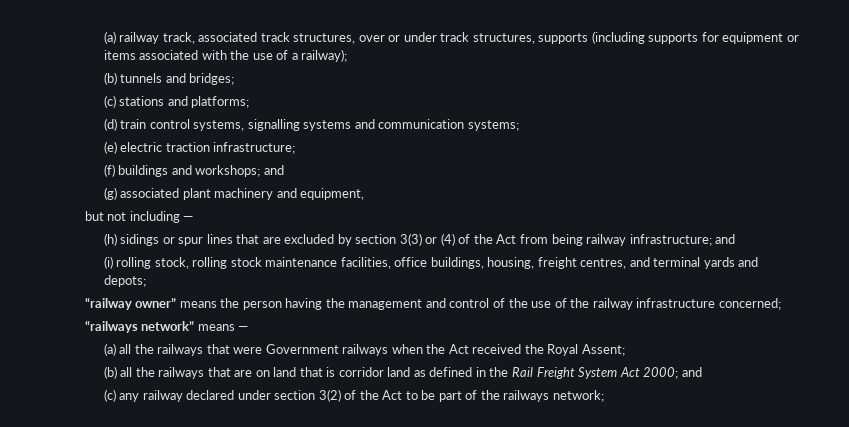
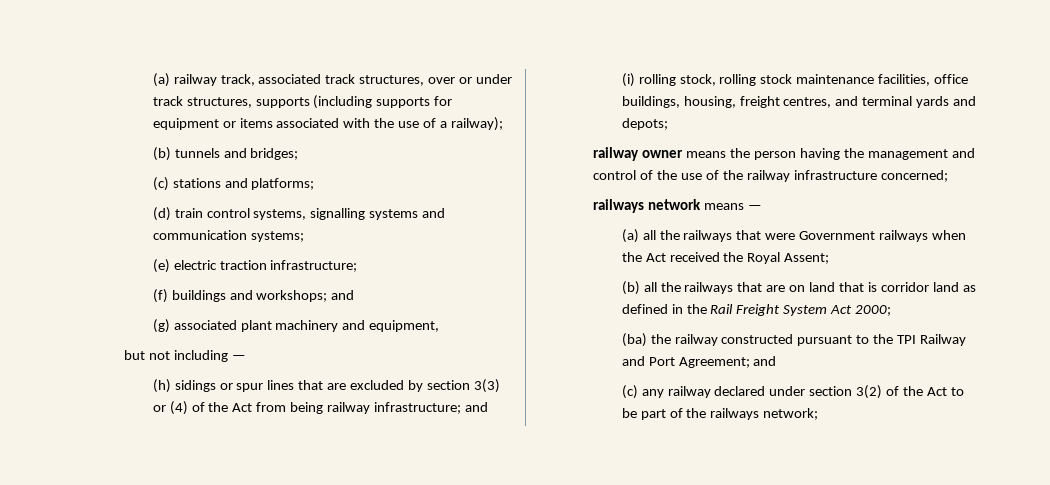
[84,297,177,310] “railway owner” -> [593,147,684,161] railway owner
[84,320,195,333] “railways network” -> [593,199,702,213] railways network
(679, 373) none -> [621,333,967,347] [621,356,750,368] // (ba) the railway constructed pursuant to the TPI Railway and Port Agreement;

